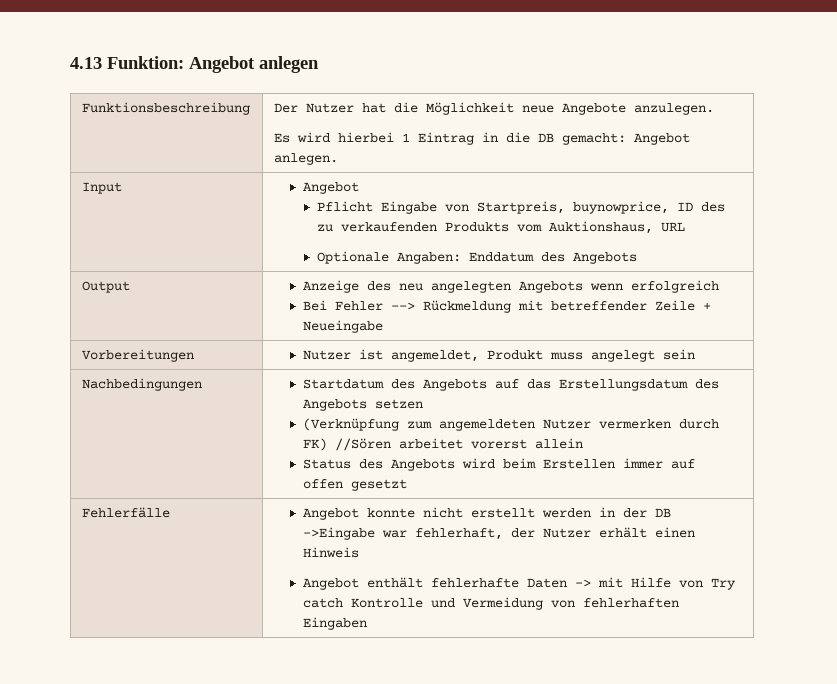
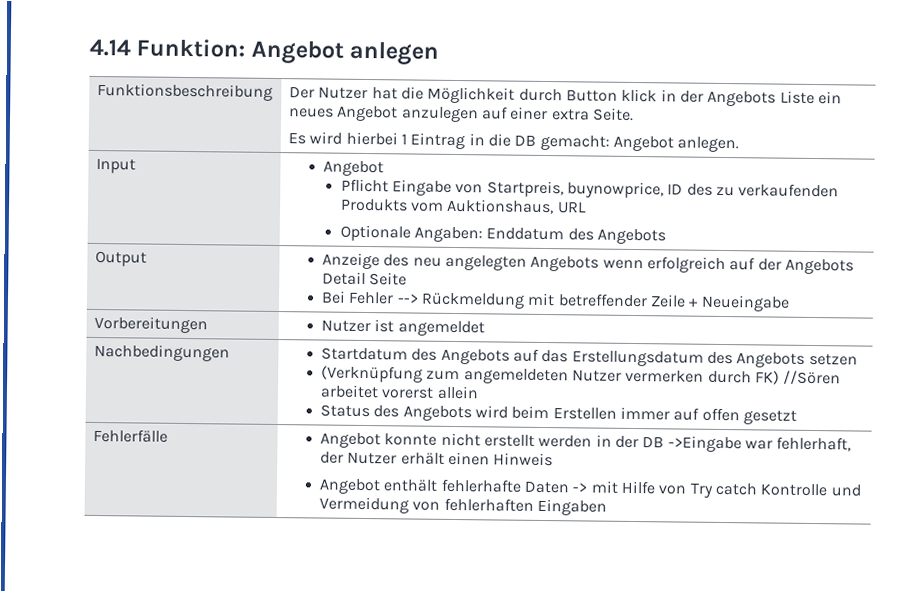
[70,57,102,69] 4.13 -> [89,38,131,57] 4.14
[521,103,714,115] neue Angebote anzulegen. -> [518,88,842,107] [289,105,635,123] durch Button klick in der Angebots Liste ein neues Angebot anzulegen auf einer extra Seite.
(720, 286) none -> [729,257,855,275] [322,271,408,286] auf der Angebots Detail Seite
[391,349,696,362] angemeldet, Produkt muss angelegt sein -> [397,320,485,337] angemeldet

